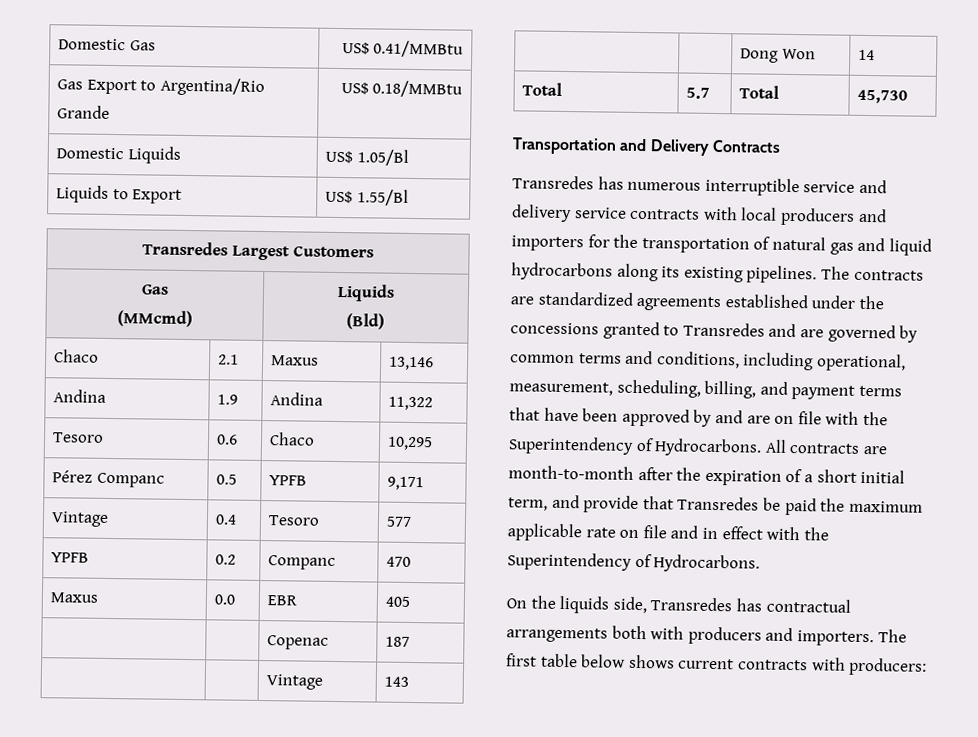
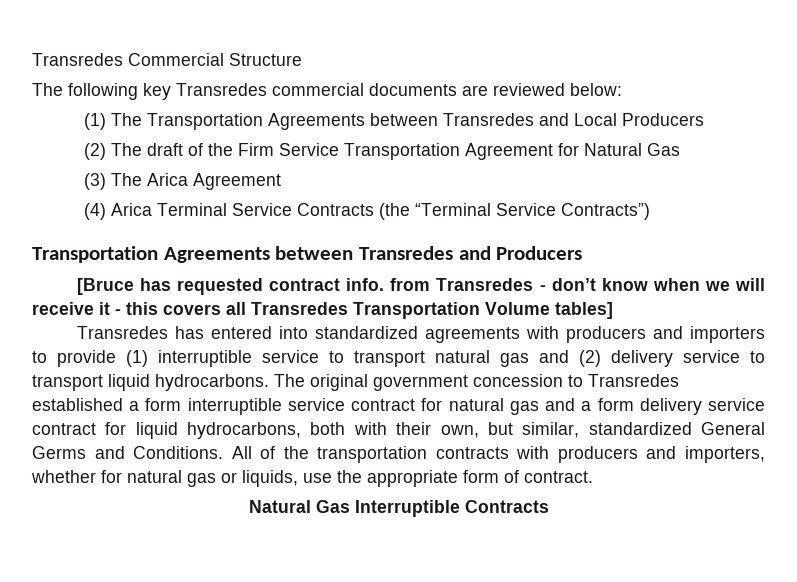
[58,38,156,51] [341,40,465,58] [57,77,265,96] [57,105,111,119] [340,80,464,98] [56,146,181,164] [325,149,409,166] [56,185,183,204] [325,189,409,206] [142,241,374,261] [141,284,169,295] [116,310,193,328] [337,283,395,302] [346,313,385,330] [54,349,100,363] [218,354,240,365] [271,355,320,366] [388,356,435,371] [53,389,107,403] [217,394,239,405] [270,392,324,406] [388,396,434,411] [52,432,105,443] [216,434,239,445] [269,432,316,446] [387,436,434,451] [52,470,165,488] [216,474,238,485] [269,475,308,486] [387,476,425,491] [51,511,110,527] [215,514,238,525] [268,515,321,526] [386,516,413,527] [51,552,90,563] [215,554,237,565] [268,555,337,570] [386,556,412,567] [50,592,99,603] [214,594,236,605] [267,595,298,606] [385,596,411,607] [267,635,330,650] [385,636,411,647] [266,674,324,690] [384,676,410,687] [740,48,816,63] [858,49,876,61] [522,82,563,96] [686,87,711,99] [739,85,780,99] [857,89,909,104] [512,137,781,156] [512,175,887,197] [511,204,887,226] [511,234,932,256] [511,262,924,284] [510,291,884,312] [510,321,919,343] [510,350,906,372] [509,379,902,400] [509,407,888,427] [508,436,888,457] [508,465,906,486] [508,494,923,516] [507,523,829,542] [507,552,761,573] [506,595,851,614] [506,625,907,647] [506,653,928,676] Domestic Gas | US$ 0.41/MMBtu // Gas Export to Argentina/Rio Grande | US$ 0.18/MMBtu // Domestic Liquids | US$ 1.05/Bl // Liquids to Export | US$ 1.55/Bl // Transredes Largest Customers // Gas // (MMcmd) | Liquids // (Bld) // Chaco | 2.1 | Maxus | 13,146 // Andina | 1.9 | Andina | 11,322 // Tesoro | 0.6 | Chaco | 10,295 // Pérez Companc | 0.5 | YPFB | 9,171 // Vintage | 0.4 | Tesoro | 577 // YPFB | 0.2 | Companc | 470 // Maxus | 0.0 | EBR | 405 // | | Copenac | 187 // | | Vintage | 143 // | | Dong Won | 14 // Total | 5.7 | Total | 45,730 // Transportation and Delivery Contracts // Transredes has numerous interruptible service and delivery service contracts with local producers and importers for the transportation of natural gas and liquid hydrocarbons along its existing pipelines. The contracts are standardized agreements established under the concessions granted to Transredes and are governed by common terms and conditions, including operational, measurement, scheduling, billing, and payment terms that have been approved by and are on file with the Superintendency of Hydrocarbons. All contracts are month-to-month after the expiration of a short initial term, and provide that Transredes be paid the maximum applicable rate on file and in effect with the Superintendency of Hydrocarbons. // On the liquids side, Transredes has contractual arrangements both with producers and importers. The first table below shows current contracts with producers: -> [32,53,302,66] [32,83,622,100] [83,113,704,130] [83,143,680,160] [83,173,281,190] [83,203,650,220] [32,246,583,263] [76,278,766,295] [32,302,613,319] [76,326,765,343] [32,350,765,367] [32,374,679,391] [32,398,766,415] [32,422,766,439] [32,446,765,463] [31,470,593,487] [248,500,549,517] Transredes Commercial Structure // The following key Transredes commercial documents are reviewed below: // (1) The Transportation Agreements between Transredes and Local Producers // (2) The draft of the Firm Service Transportation Agreement for Natural Gas // (3) The Arica Agreement // (4) Arica Terminal Service Contracts (the “Terminal Service Contracts”) // Transportation Agreements between Transredes and Producers // [Bruce has requested contract info. from Transredes - don’t know when we will receive it - this covers all Transredes Transportation Volume tables] // Transredes has entered into standardized agreements with producers and importers to provide (1) interruptible service to transport natural gas and (2) delivery service to transport liquid hydrocarbons. The original government concession to Transredes established a form interruptible service contract for natural gas and a form delivery service contract for liquid hydrocarbons, both with their own, but similar, standardized General Germs and Conditions. All of the transportation contracts with producers and importers, whether for natural gas or liquids, use the appropriate form of contract. // Natural Gas Interruptible Contracts

